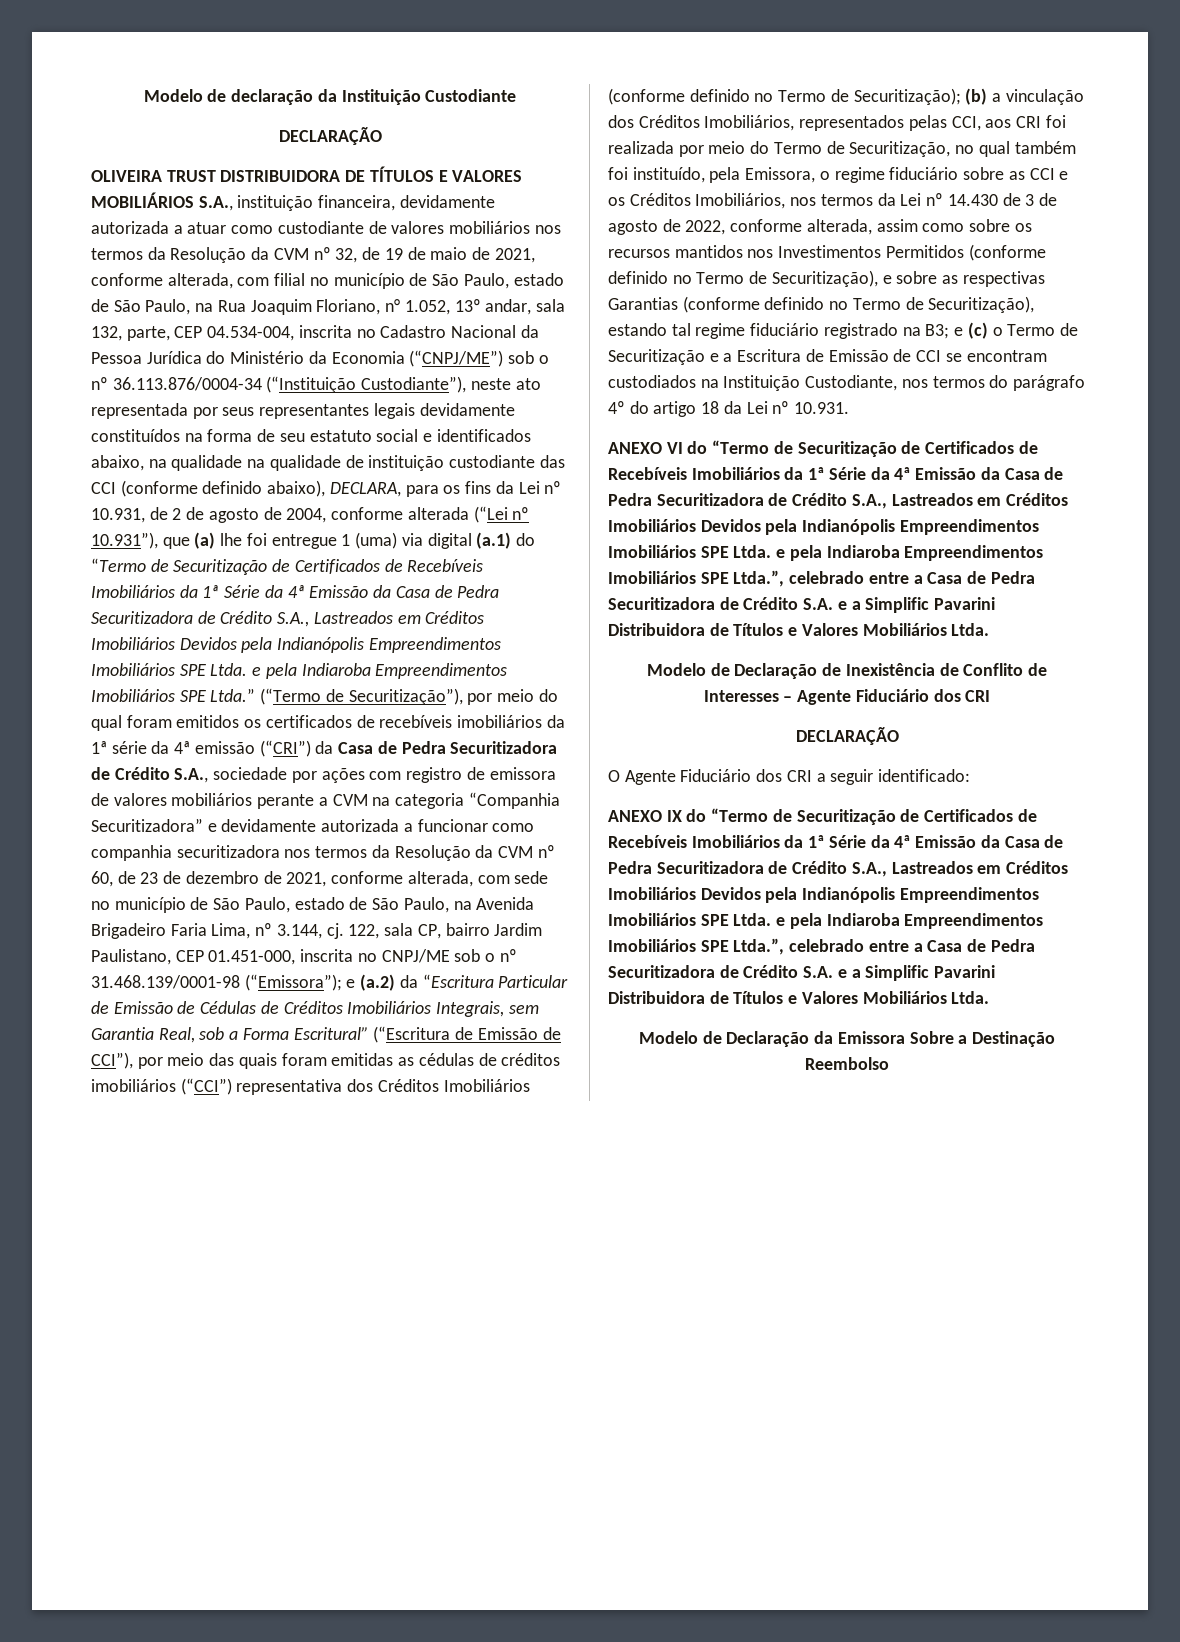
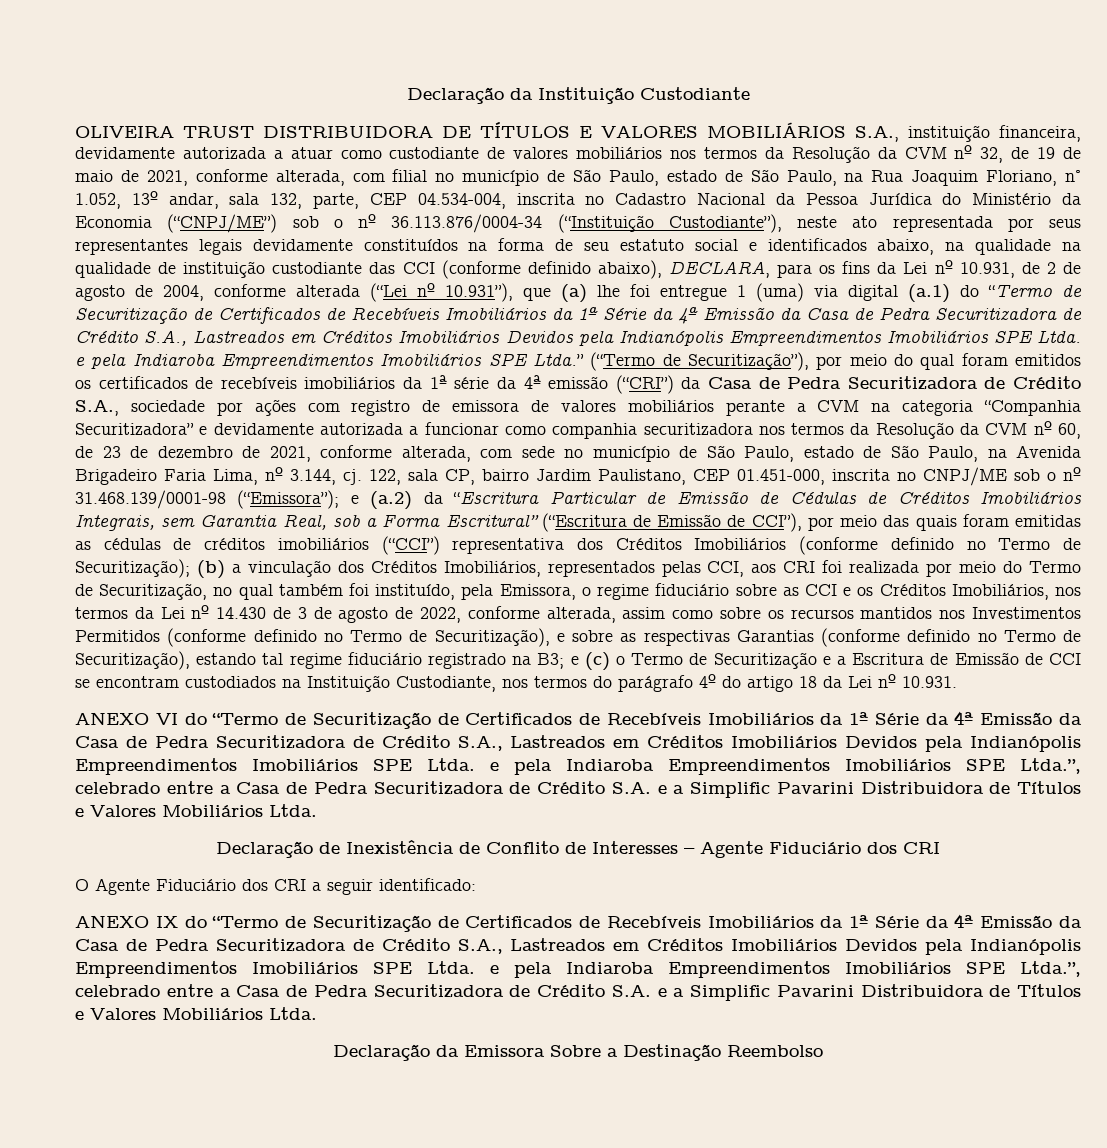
[143,89,314,105] Modelo de declaração -> [406,87,504,104] Declaração
[278,127,382,145] // DECLARAÇÃO -> (750, 93) none
[646,663,730,676] Modelo de -> (317, 810) none
[795,727,899,745] // DECLARAÇÃO -> (940, 848) none
[638,1031,722,1044] Modelo de -> (317, 1013) none

